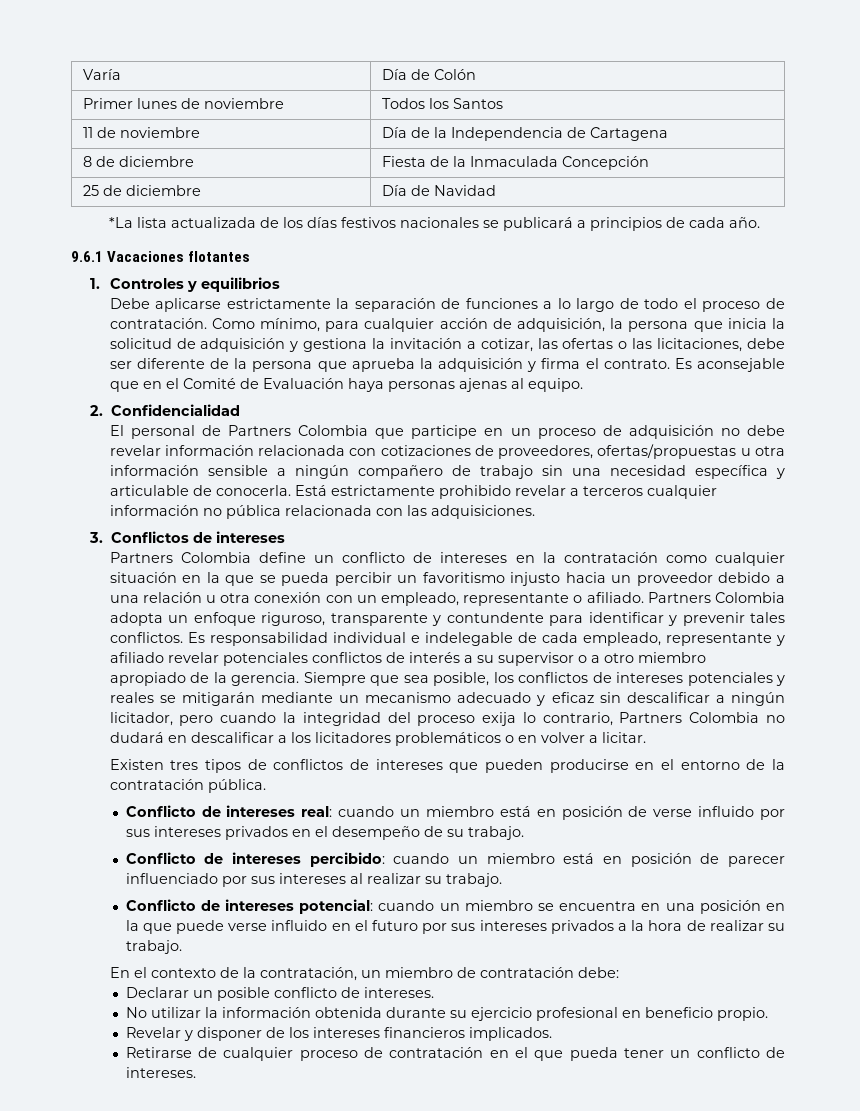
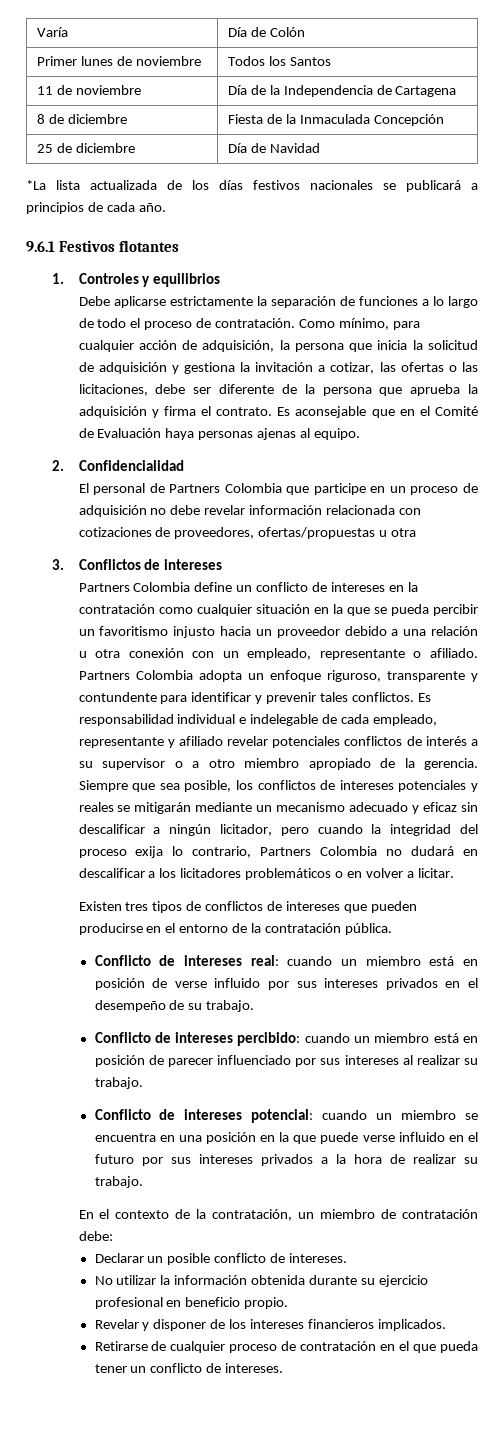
[107,251,185,262] Vacaciones -> [58,240,115,252] Festivos
[109,465,786,479] [109,485,717,499] [109,505,535,519] información sensible a ningún compañero de trabajo sin una necesidad específica y articulable de conocerla. Está estrictamente prohibido revelar a terceros cualquier información no pública relacionada con las adquisiciones. -> (417, 532) none

